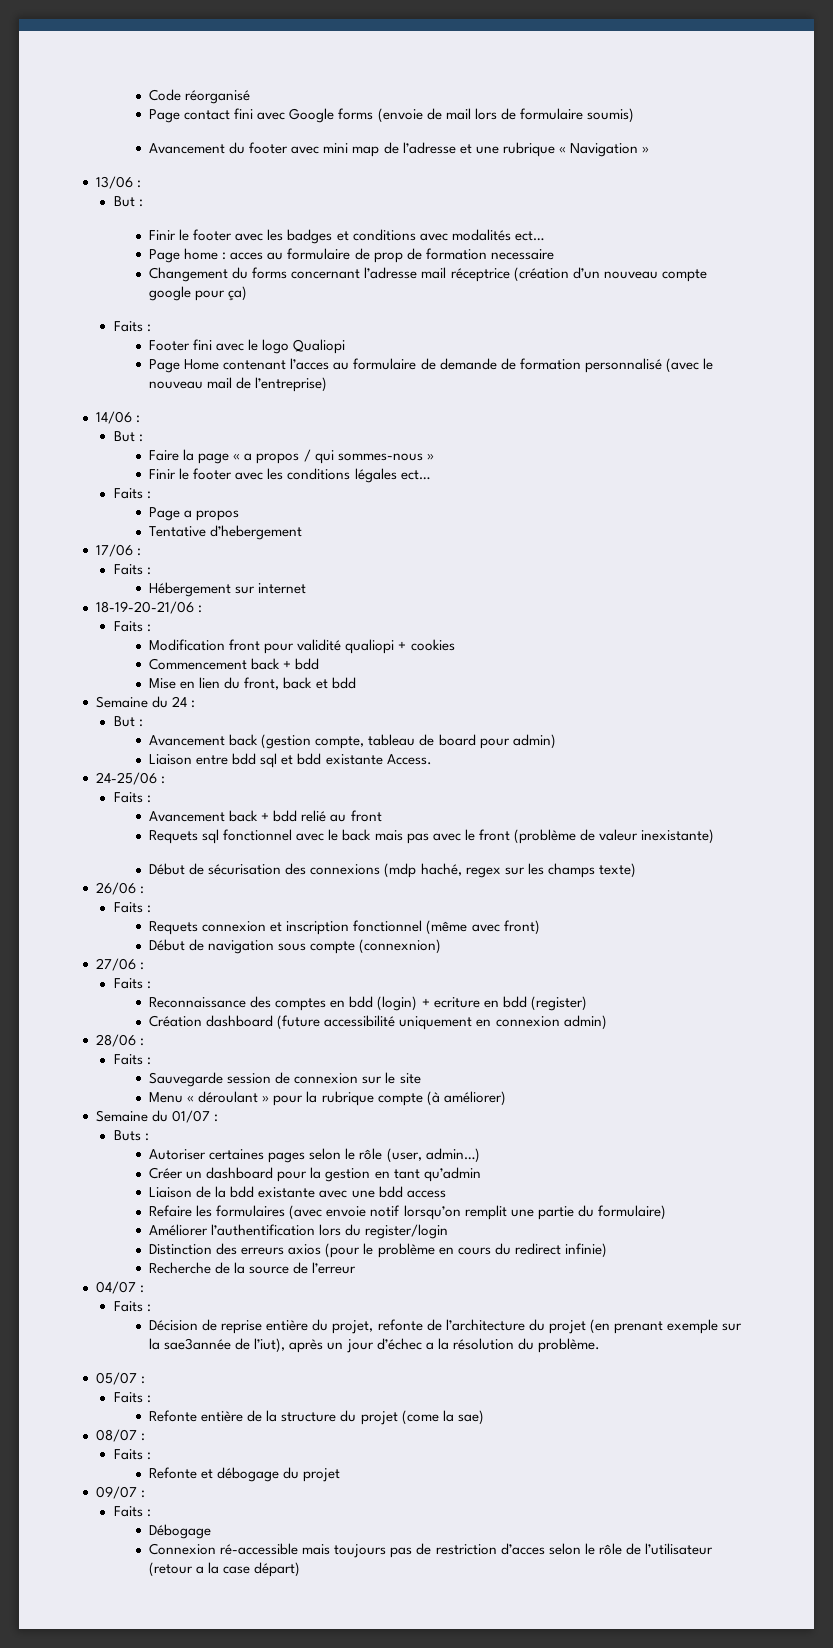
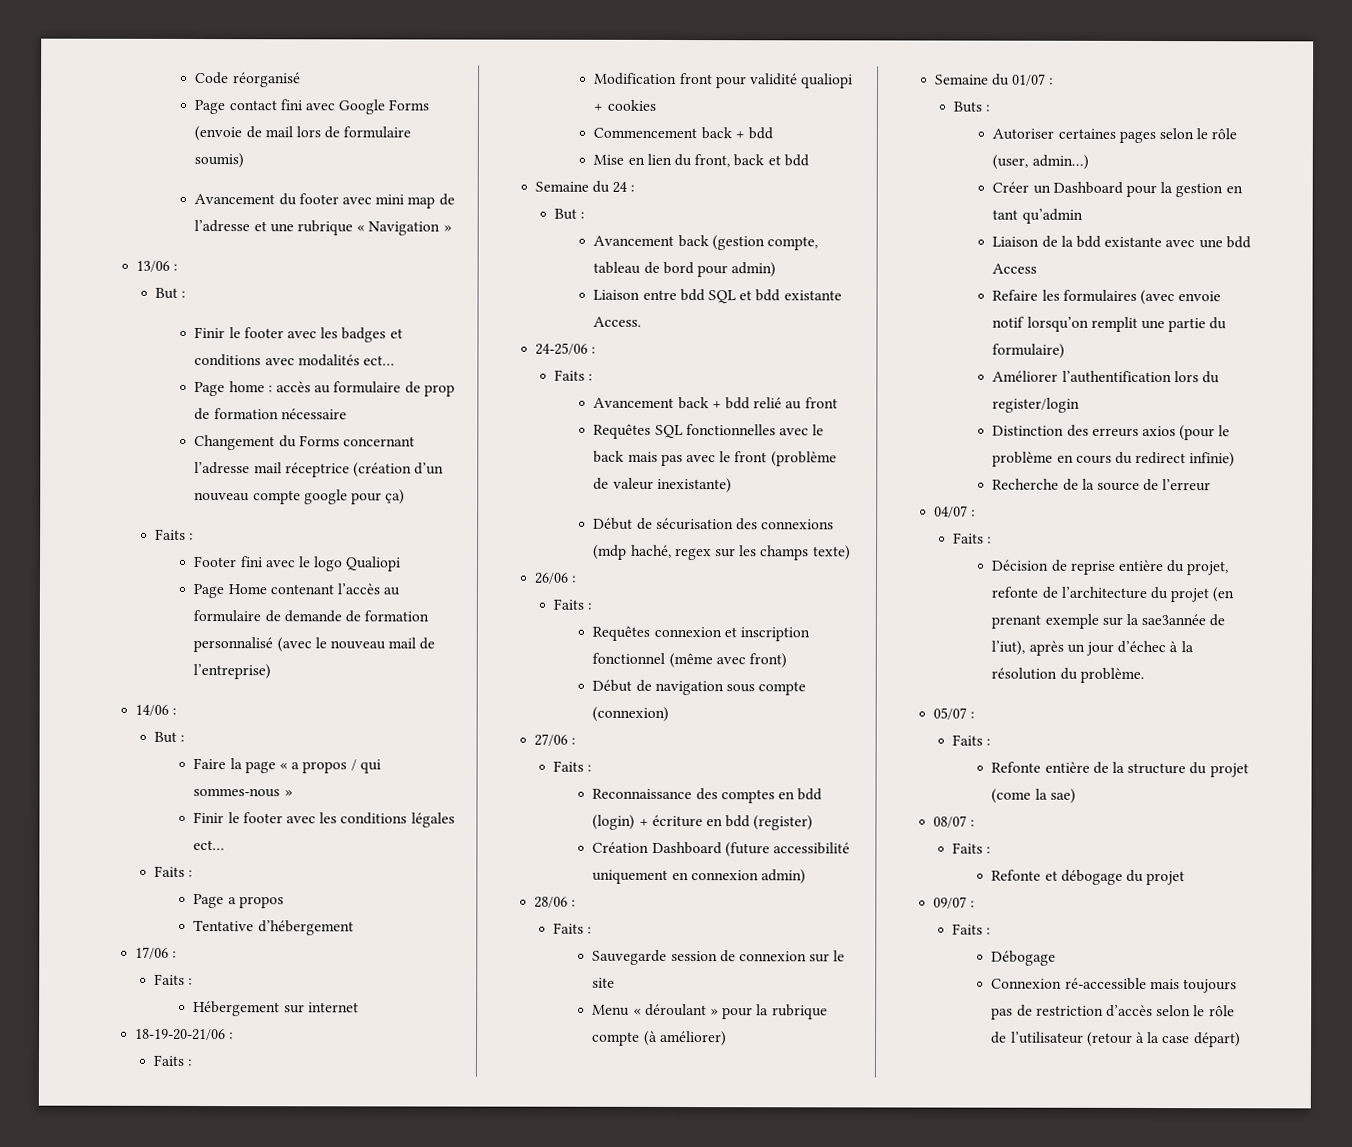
[338,108,374,120] forms -> [388,99,430,111] Forms
[230,252,264,260] acces -> [275,381,311,393] accès
[490,249,554,260] necessaire -> [280,408,347,420] nécessaire
[252,267,288,279] forms -> [298,435,340,447] Forms
[290,358,330,370] l’acces -> [336,583,380,595] l’accès
[210,525,303,540] d’hebergement -> [257,920,354,936] d’hébergement
[438,734,476,746] board -> [662,261,694,275] bord
[260,753,278,768] sql -> [707,290,736,304] SQL
[149,829,293,844] Requets sql fonctionnel -> [593,423,776,439] Requêtes SQL fonctionnelles
[149,921,199,935] Requets -> [592,625,651,641] Requêtes
[359,939,442,954] (connexnion) -> [592,706,670,722] (connexion)
[433,997,480,1008] ecriture -> [651,814,703,828] écriture
[206,1015,274,1027] dashboard -> [651,841,722,855] Dashboard
[206,1167,274,1179] dashboard -> [1052,181,1123,194] Dashboard
[406,1190,446,1198] access -> [992,263,1038,274] Access
[425,1342,434,1350] a -> [1169,641,1179,653] à
[500,1543,545,1555] d’acces -> [1105,1004,1153,1017] d’accès
[196,1566,205,1574] a -> [1135,1031,1145,1043] à

